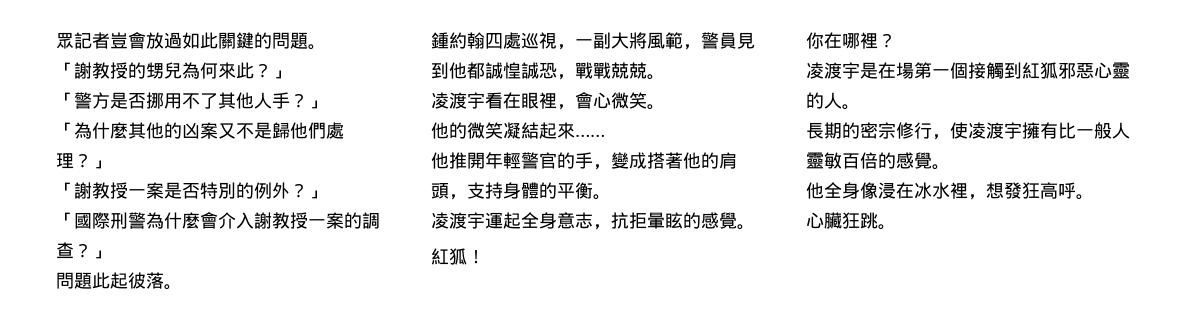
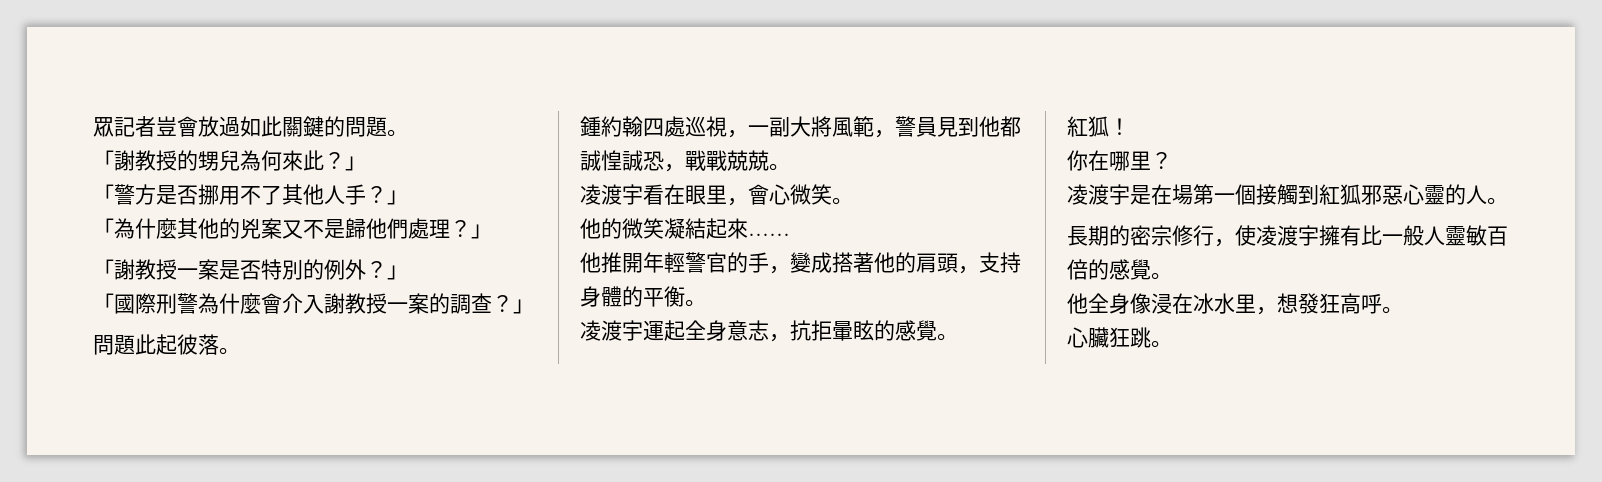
[182,122,200,139] 凶 -> [240,218,261,239] 兇
[539,92,557,109] 裡 -> [706,185,727,204] 里
[860,32,878,49] 裡 -> [1130,151,1151,170] 里
[950,182,968,199] 裡 -> [1235,294,1256,313] 里

